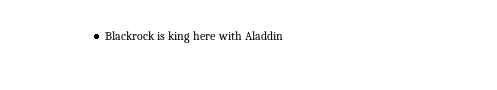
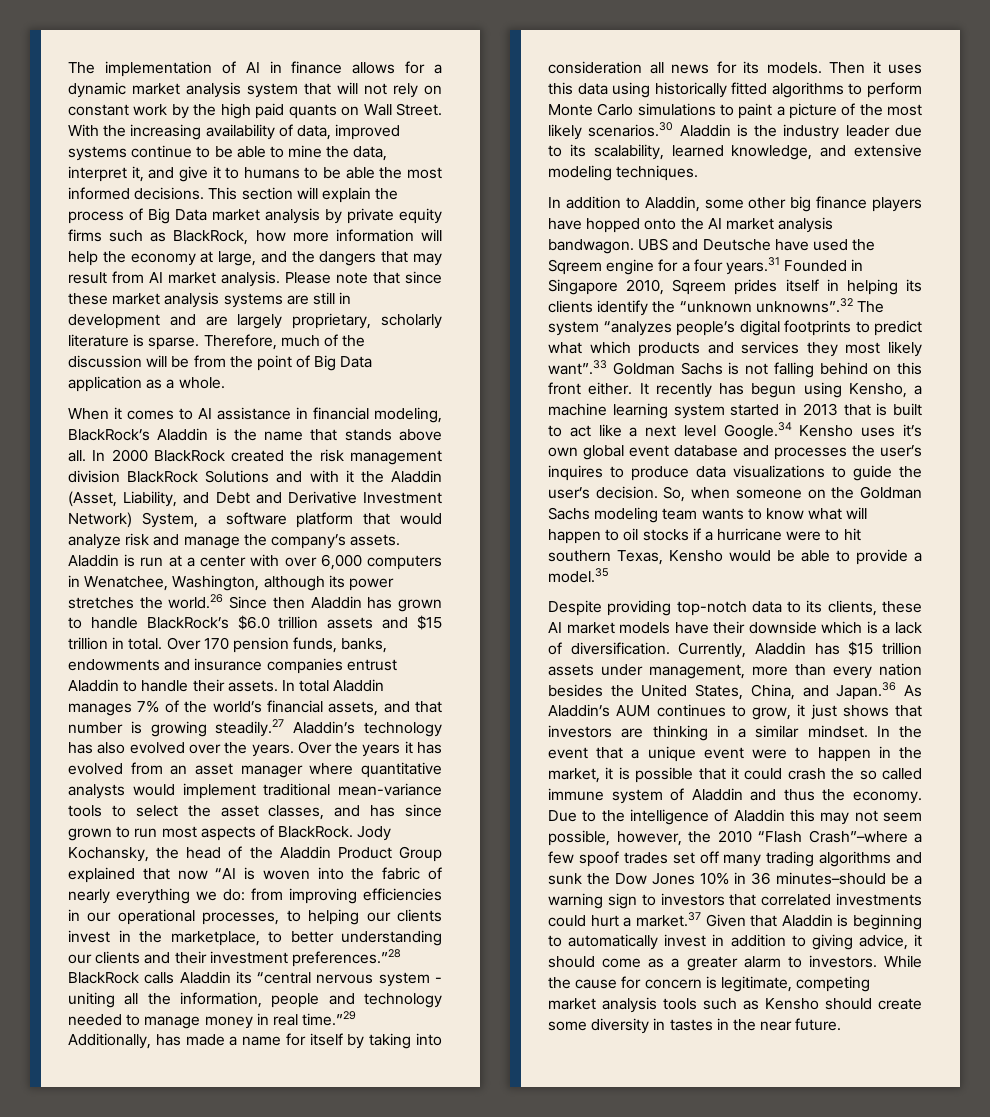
[104,31,283,43] Blackrock is king here with Aladdin -> [68,61,442,77] [68,82,442,98] [68,103,443,119] [68,124,401,140] [68,145,388,161] [68,166,442,182] [68,187,399,203] [68,208,442,224] [68,229,442,245] [68,251,442,266] [68,271,442,287] [68,292,352,308] [68,313,442,329] [68,334,366,350] [68,355,373,371] [68,376,225,392] [68,407,442,423] [68,428,442,441] [68,449,442,465] [68,470,443,483] [68,491,442,507] [68,512,442,528] [68,533,401,549] [68,554,442,570] [68,575,394,591] [68,594,442,612] [68,615,442,630] [68,637,388,653] [68,658,397,674] [68,679,385,692] [68,700,442,716] [68,719,442,737] [68,741,443,757] [68,762,442,778] [68,783,442,799] [68,804,442,820] [68,825,392,841] [68,846,442,862] [68,867,442,883] [68,888,442,904] [68,909,442,925] [68,930,442,946] [68,949,401,967] [68,971,442,987] [68,992,442,1008] [68,1011,357,1029] [68,1033,442,1049] [548,61,922,74] [548,82,922,98] [548,103,922,119] [548,122,922,140] [548,144,922,160] [548,165,699,181] [548,196,922,212] [548,217,834,233] [548,238,876,254] [548,257,864,275] [548,279,922,295] [548,298,884,316] [548,320,922,336] [548,341,922,357] [548,360,922,378] [548,382,922,398] [548,403,922,419] [548,422,922,440] [548,445,922,460] [548,465,922,481] [548,486,922,502] [548,507,868,523] [548,528,861,544] [548,549,922,565] [548,568,609,583] [548,600,922,616] [548,621,922,634] [548,641,922,658] [548,663,922,679] [548,682,922,700] [548,704,922,720] [548,725,922,741] [548,746,922,762] [548,767,922,783] [548,788,922,804] [548,809,922,825] [548,830,922,846] [548,851,922,867] [548,872,922,885] [548,893,922,909] [548,912,922,930] [548,934,922,950] [548,955,922,971] [548,976,871,992] [548,997,922,1013] [548,1018,842,1034] The implementation of AI in finance allows for a dynamic market analysis system that will not rely on constant work by the high paid quants on Wall Street. With the increasing availability of data, improved systems continue to be able to mine the data, interpret it, and give it to humans to be able the most informed decisions. This section will explain the process of Big Data market analysis by private equity firms such as BlackRock, how more information will help the economy at large, and the dangers that may result from AI market analysis. Please note that since these market analysis systems are still in development and are largely proprietary, scholarly literature is sparse. Therefore, much of the discussion will be from the point of Big Data application as a whole. // When it comes to AI assistance in financial modeling, BlackRock’s Aladdin is the name that stands above all. In 2000 BlackRock created the risk management division BlackRock Solutions and with it the Aladdin (Asset, Liability, and Debt and Derivative Investment Network) System, a software platform that would analyze risk and manage the company’s assets. Aladdin is run at a center with over 6,000 computers in Wenatchee, Washington, although its power stretches the world.26 Since then Aladdin has grown to handle BlackRock’s $6.0 trillion assets and $15 trillion in total. Over 170 pension funds, banks, endowments and insurance companies entrust Aladdin to handle their assets. In total Aladdin manages 7% of the world’s financial assets, and that number is growing steadily.27 Aladdin’s technology has also evolved over the years. Over the years it has evolved from an asset manager where quantitative analysts would implement traditional mean-variance tools to select the asset classes, and has since grown to run most aspects of BlackRock. Jody Kochansky, the head of the Aladdin Product Group explained that now “AI is woven into the fabric of nearly everything we do: from improving efficiencies in our operational processes, to helping our clients invest in the marketplace, to better understanding our clients and their investment preferences.”28 BlackRock calls Aladdin its “central nervous system - uniting all the information, people and technology needed to manage money in real time.”29 Additionally, has made a name for itself by taking into consideration all news for its models. Then it uses this data using historically fitted algorithms to perform Monte Carlo simulations to paint a picture of the most likely scenarios.30 Aladdin is the industry leader due to its scalability, learned knowledge, and extensive modeling techniques. // In addition to Aladdin, some other big finance players have hopped onto the AI market analysis bandwagon. UBS and Deutsche have used the Sqreem engine for a four years.31 Founded in Singapore 2010, Sqreem prides itself in helping its clients identify the “unknown unknowns”.32 The system “analyzes people’s digital footprints to predict what which products and services they most likely want”.33 Goldman Sachs is not falling behind on this front either. It recently has begun using Kensho, a machine learning system started in 2013 that is built to act like a next level Google.34 Kensho uses it’s own global event database and processes the user’s inquires to produce data visualizations to guide the user’s decision. So, when someone on the Goldman Sachs modeling team wants to know what will happen to oil stocks if a hurricane were to hit southern Texas, Kensho would be able to provide a model.35 // Despite providing top-notch data to its clients, these AI market models have their downside which is a lack of diversification. Currently, Aladdin has $15 trillion assets under management, more than every nation besides the United States, China, and Japan.36 As Aladdin’s AUM continues to grow, it just shows that investors are thinking in a similar mindset. In the event that a unique event were to happen in the market, it is possible that it could crash the so called immune system of Aladdin and thus the economy. Due to the intelligence of Aladdin this may not seem possible, however, the 2010 “Flash Crash”–where a few spoof trades set off many trading algorithms and sunk the Dow Jones 10% in 36 minutes–should be a warning sign to investors that correlated investments could hurt a market.37 Given that Aladdin is beginning to automatically invest in addition to giving advice, it should come as a greater alarm to investors. While the cause for concern is legitimate, competing market analysis tools such as Kensho should create some diversity in tastes in the near future.

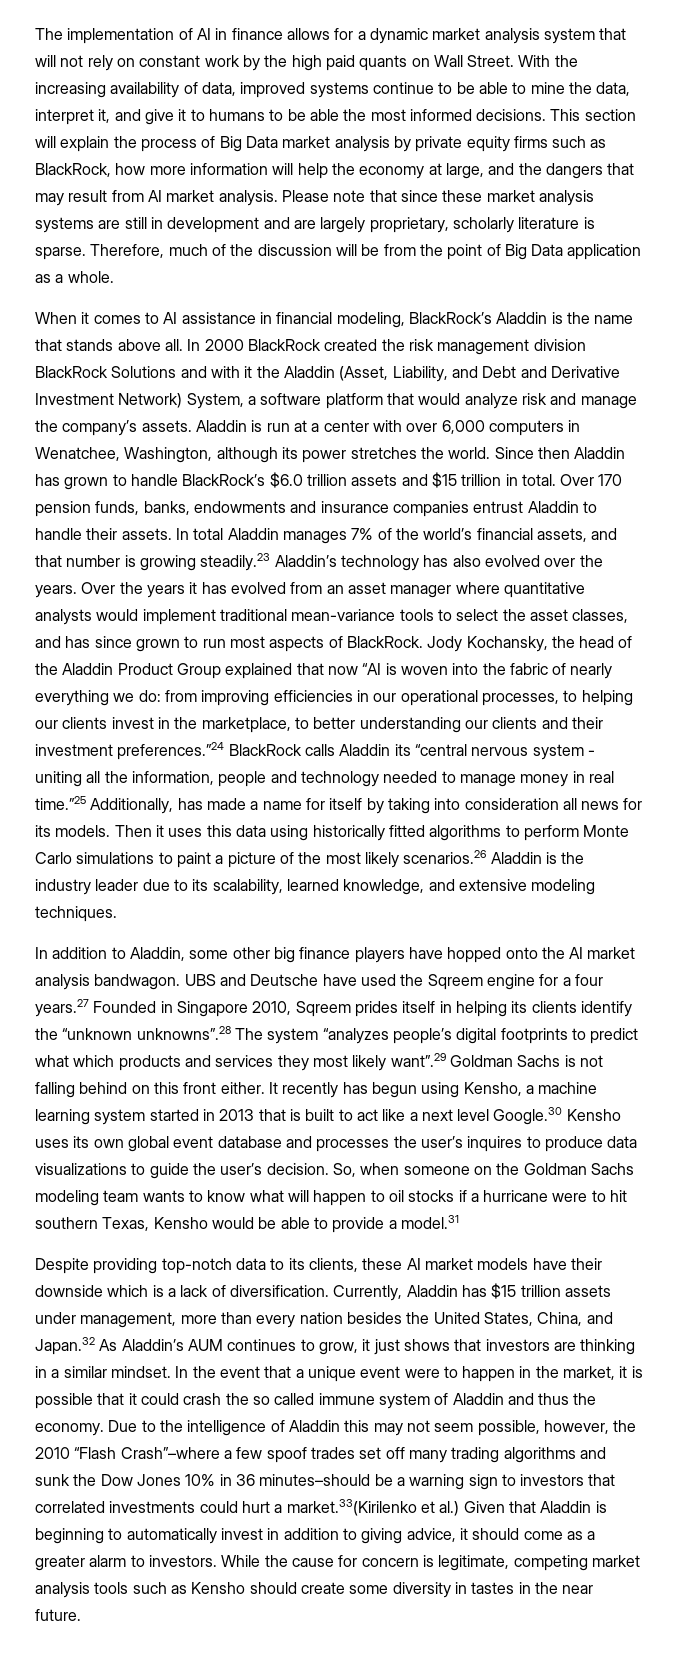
[168,594,224,609] world.26 -> [448,447,491,459] world.
[215,719,285,737] steadily.27 -> [200,553,271,571] steadily.23
[291,949,401,967] preferences.”28 -> [117,742,225,760] preferences.”24
[302,1011,357,1026] time.”29 -> [35,796,86,810] time.”25
[588,122,674,137] scenarios.30 -> [403,850,487,864] scenarios.26
[725,257,780,275] years.31 -> [35,999,89,1017] years.27
[755,298,853,313] unknowns”.32 -> [136,1026,231,1040] unknowns”.28
[548,360,607,375] want”.33 -> [390,1053,446,1067] want”.29
[723,422,792,440] Google.34 -> [493,1107,563,1125] Google.30
[903,424,922,437] it’s -> [73,1136,90,1148] its
[548,568,609,583] model.35 -> [400,1215,459,1229] model.31
[836,682,897,700] Japan.36 -> [35,1337,95,1355] Japan.32
[635,912,701,927] market.37 -> [286,1499,460,1516] market.33(Kirilenko et al.)

